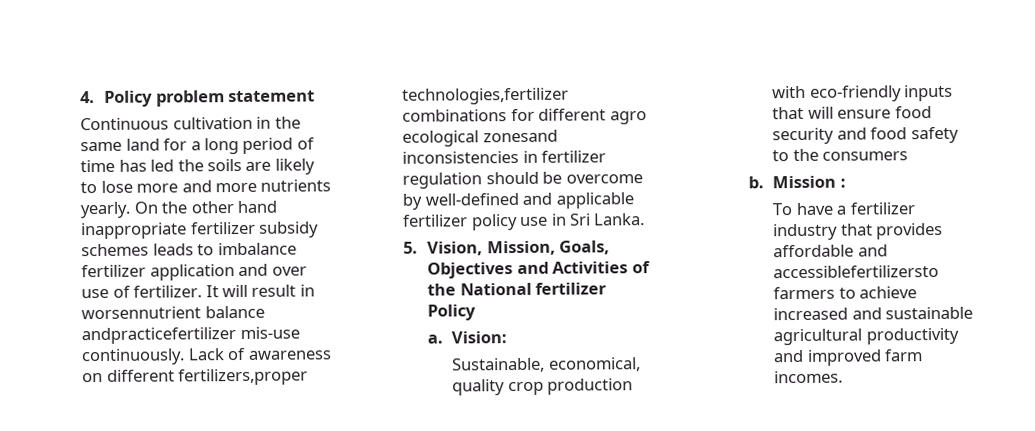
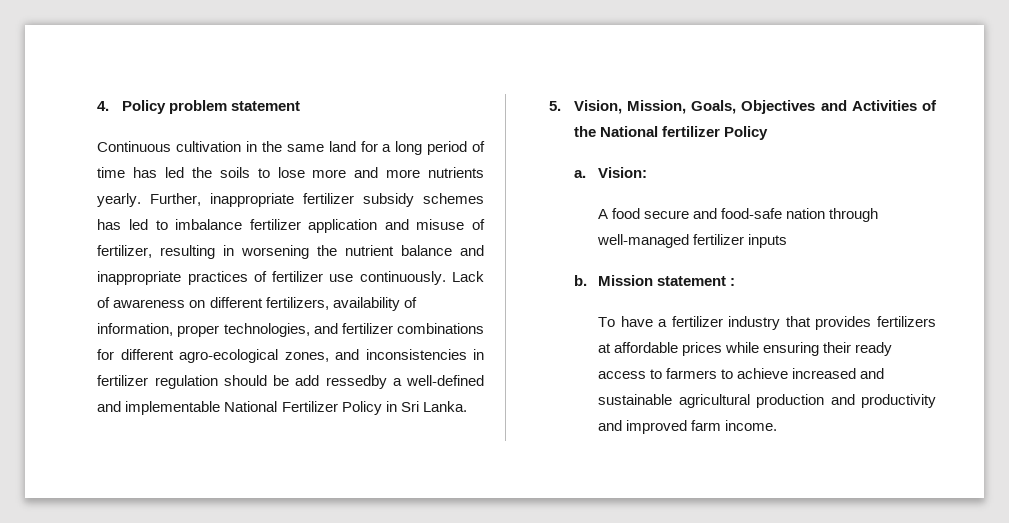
[245,158,315,175] are likely -> (250, 172) none
[133,200,277,214] On the other hand -> [150,193,202,206] Further,
[152,243,194,256] leads -> [97,219,148,230] has led
[271,266,307,276] [81,284,315,299] [81,305,265,320] [81,326,300,345] over use of fertilizer. It will result in worsennutrient balance andpracticefertilizer mis-use -> [416,219,485,230] [97,245,484,259] [97,271,354,285] misuse of fertilizer, resulting in worsening the nutrient balance and inappropriate practices of fertilizer use
[178,368,309,386] [402,87,570,105] [402,108,647,125] [402,129,558,147] fertilizers,proper technologies,fertilizer combinations for different agro ecological zonesand -> [265,297,417,311] [97,323,484,337] [97,349,360,363] fertilizers, availability of information, proper technologies, and fertilizer combinations for different agro-ecological zones, and
[565,174,643,184] [402,192,634,210] [402,214,549,231] overcome by well-defined and applicable fertilizer policy use -> [295,375,484,389] [97,401,382,415] add ressedby a well-defined and implementable National Fertilizer Policy
[452,357,641,373] [452,378,634,396] [772,84,954,102] [772,106,932,120] [772,126,959,145] [772,148,909,162] Sustainable, economical, quality crop production with eco-friendly inputs that will ensure food security and food safety to the consumers -> [598,208,879,222] [597,234,788,248] A food secure and food-safe nation through well-managed fertilizer inputs
(837, 182) none -> [657,276,727,286] statement
[773,244,888,258] [773,264,940,279] affordable and accessiblefertilizersto -> [877,316,936,327] [598,342,893,356] [598,369,663,379] fertilizers at affordable prices while ensuring their ready access to
(863, 337) none -> [756,394,855,408] production and
[774,370,844,384] incomes. -> [725,420,778,431] income.

